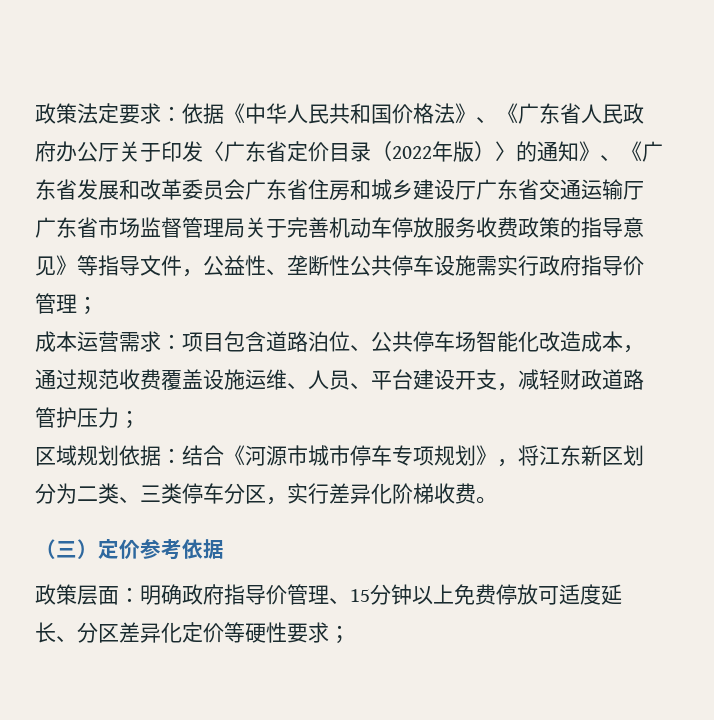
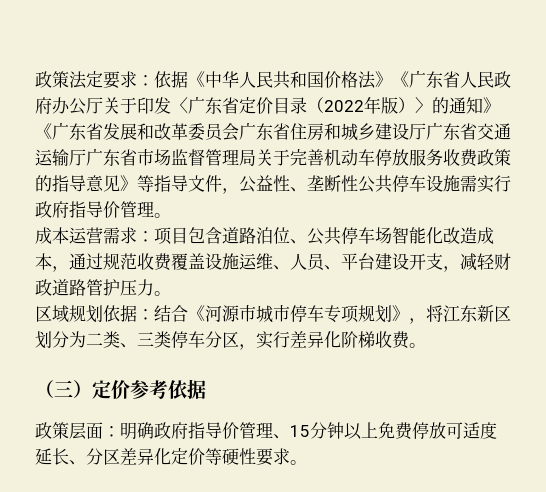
[476,117,497,123] 、 -> (392, 79) none
[600,155,621,161] 、 -> (500, 105) none
[77,296,98,315] ； -> [154,213,171,218] 。
[119,410,140,429] ； -> [154,291,171,296] 。
[329,625,350,644] ； -> [290,460,307,465] 。

